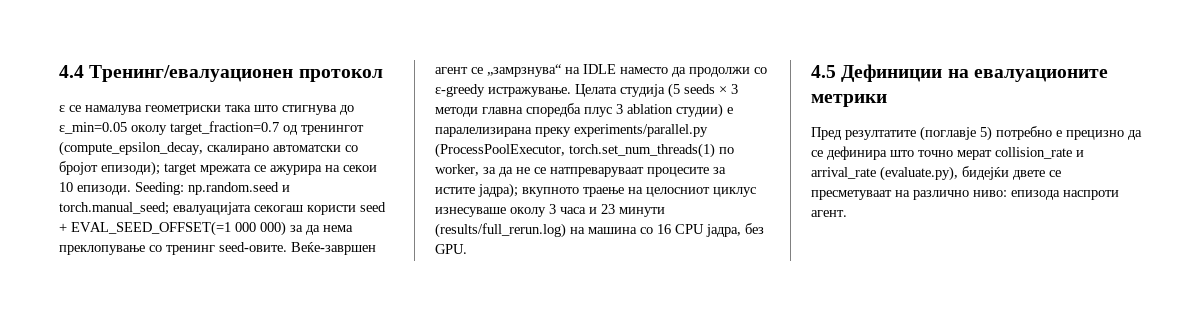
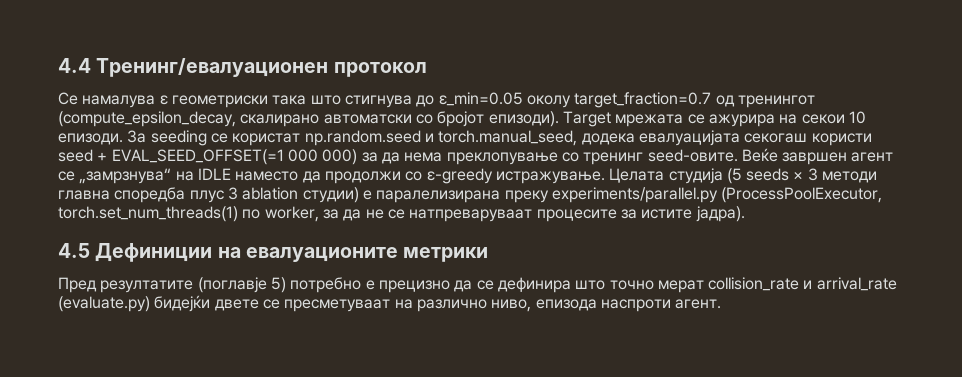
[59,105,142,115] ε се намалува -> [58,92,168,108] Се намалува ε
[101,161,196,176] епизоди); target -> [488,111,611,127] епизоди). Target
[135,182,290,195] [59,202,169,215] Seeding: np.random.seed и torch.manual_seed; -> [127,130,635,146] За seeding се користат np.random.seed и torch.manual_seed, додека
[291,242,376,255] Веќе-завршен -> [741,148,848,165] Веќе завршен
[478,183,756,198] [435,204,665,217] [435,223,764,238] [435,244,467,254] јадра); вкупното траење на целосниот циклус изнесуваше околу 3 часа и 23 минути (results/full_rerun.log) на машина со 16 CPU јадра, без GPU. -> [695,206,745,222] јадра).
[880,166,958,181] (evaluate.py), -> [58,296,150,312] (evaluate.py)
[973,190,1007,197] ниво: -> [491,299,532,312] ниво,

